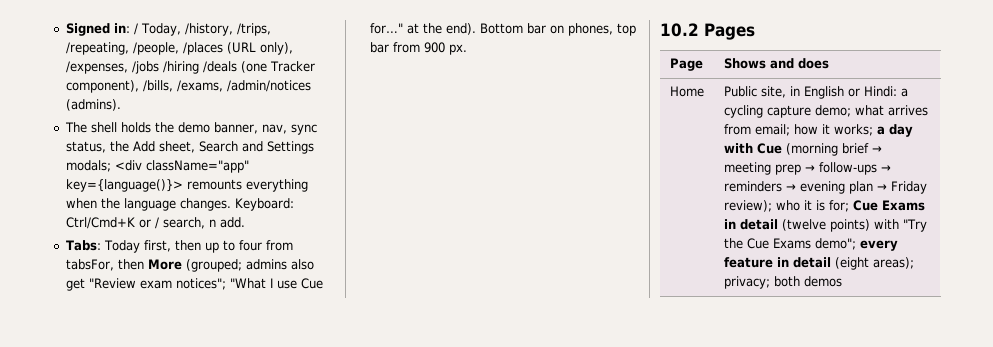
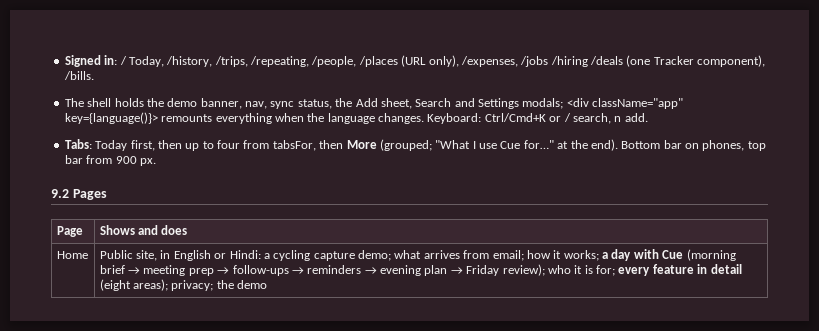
[142,80,311,92] [65,99,121,111] /bills, /exams, /admin/notices (admins). -> [63,71,94,80] /bills.
[245,259,314,270] [65,278,226,291] admins also get "Review exam notices"; -> (432, 145) none
[660,23,699,37] 10.2 -> [51,189,69,198] 9.2
[852,200,925,211] [723,219,927,232] [723,238,856,250] Cue Exams in detail (twelve points) with "Try the Cue Exams demo"; -> (616, 270) none
[773,276,842,287] both demos -> [216,280,268,289] the demo

